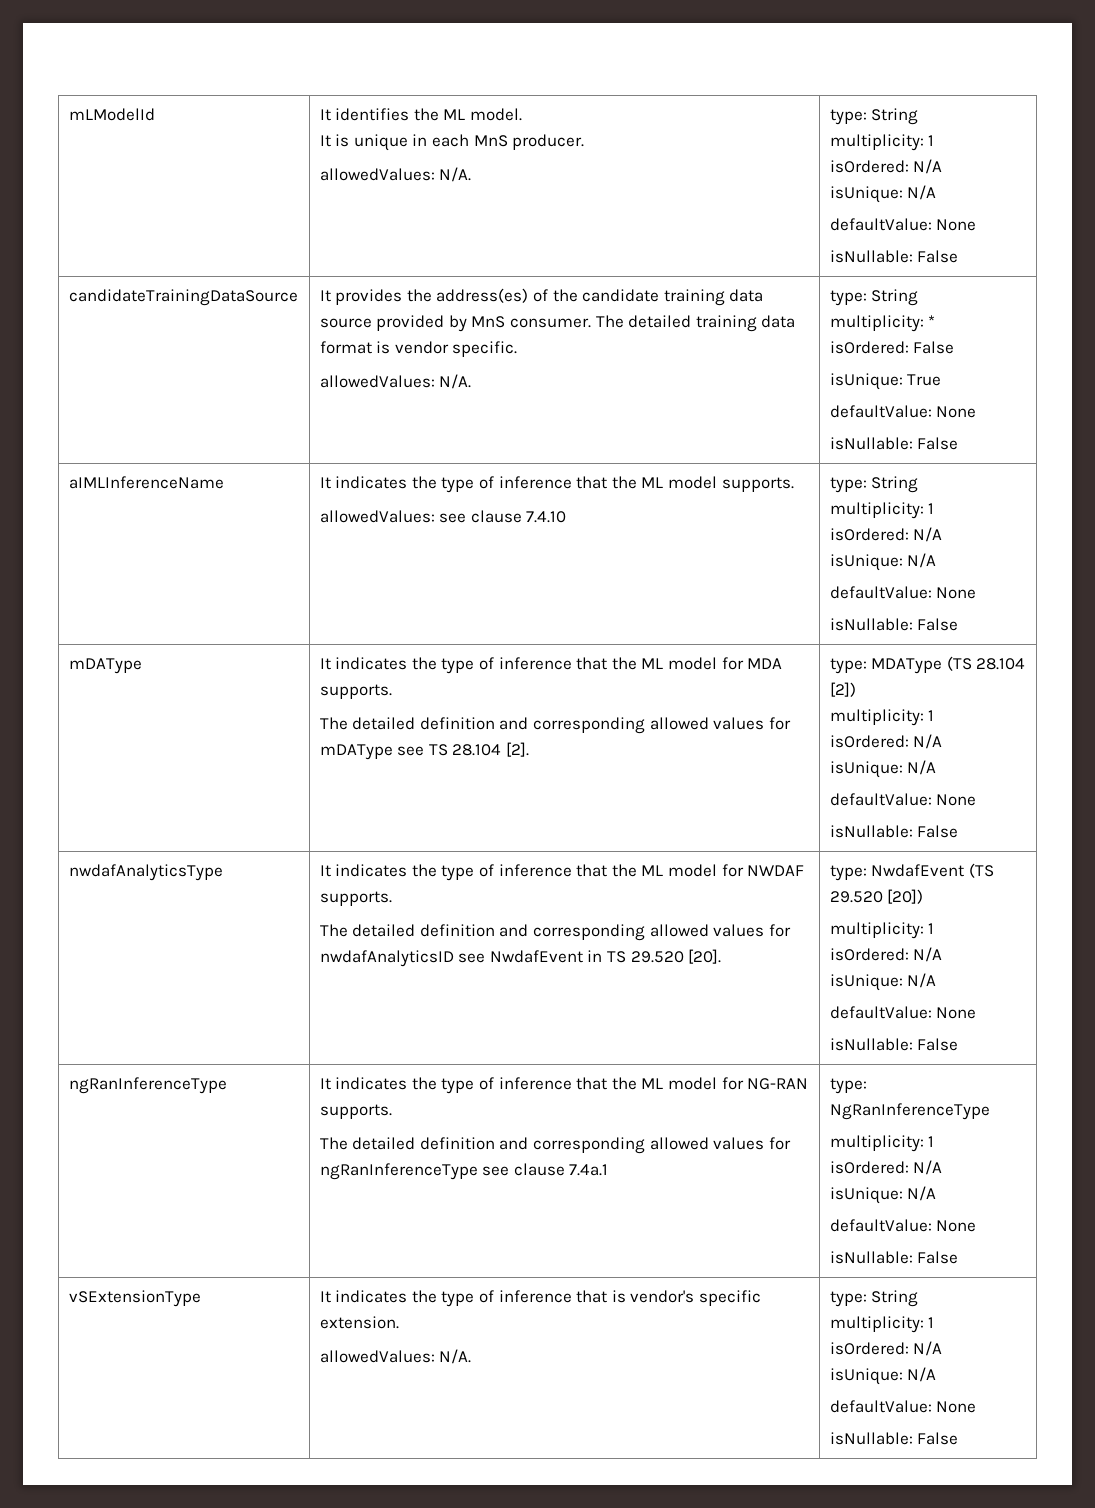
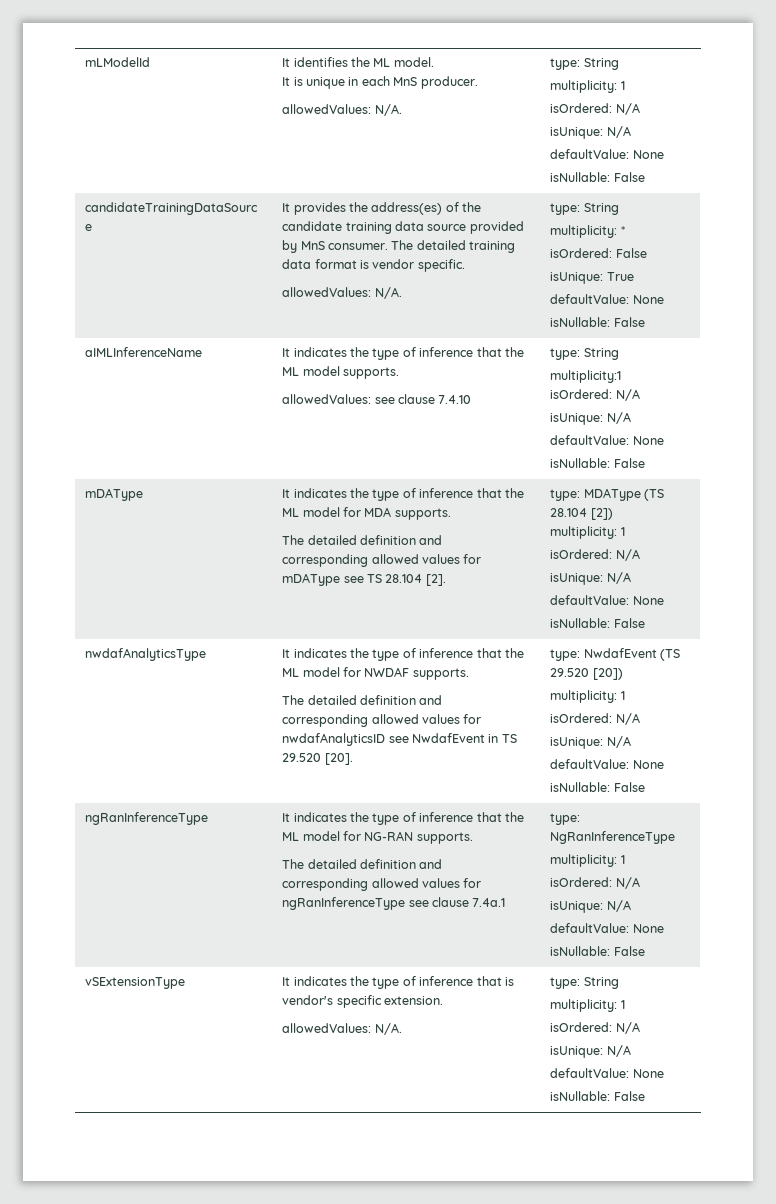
[829,502,935,519] multiplicity: 1 -> [550,370,622,383] multiplicity:1

